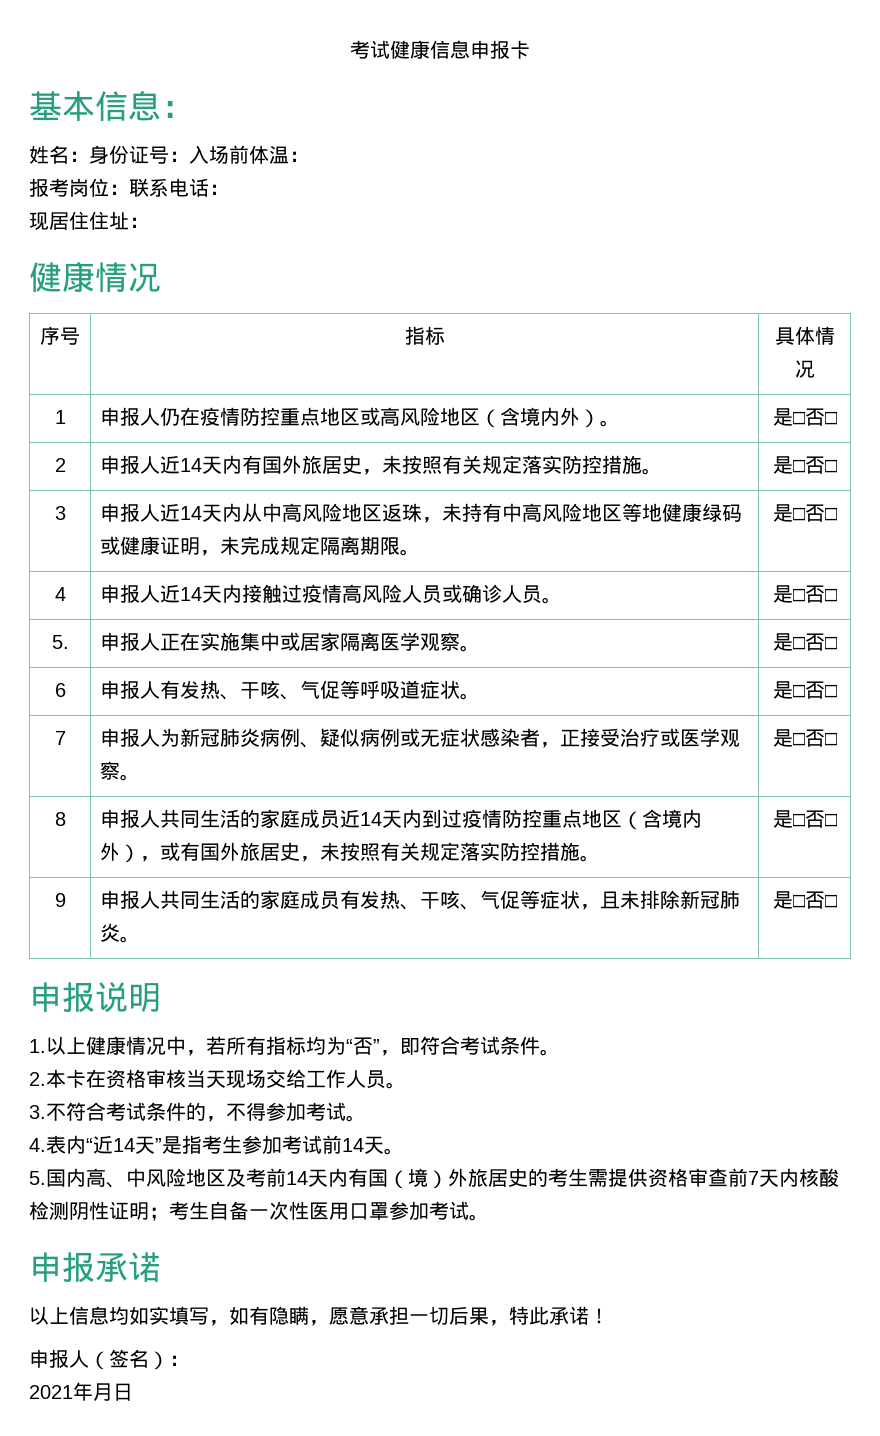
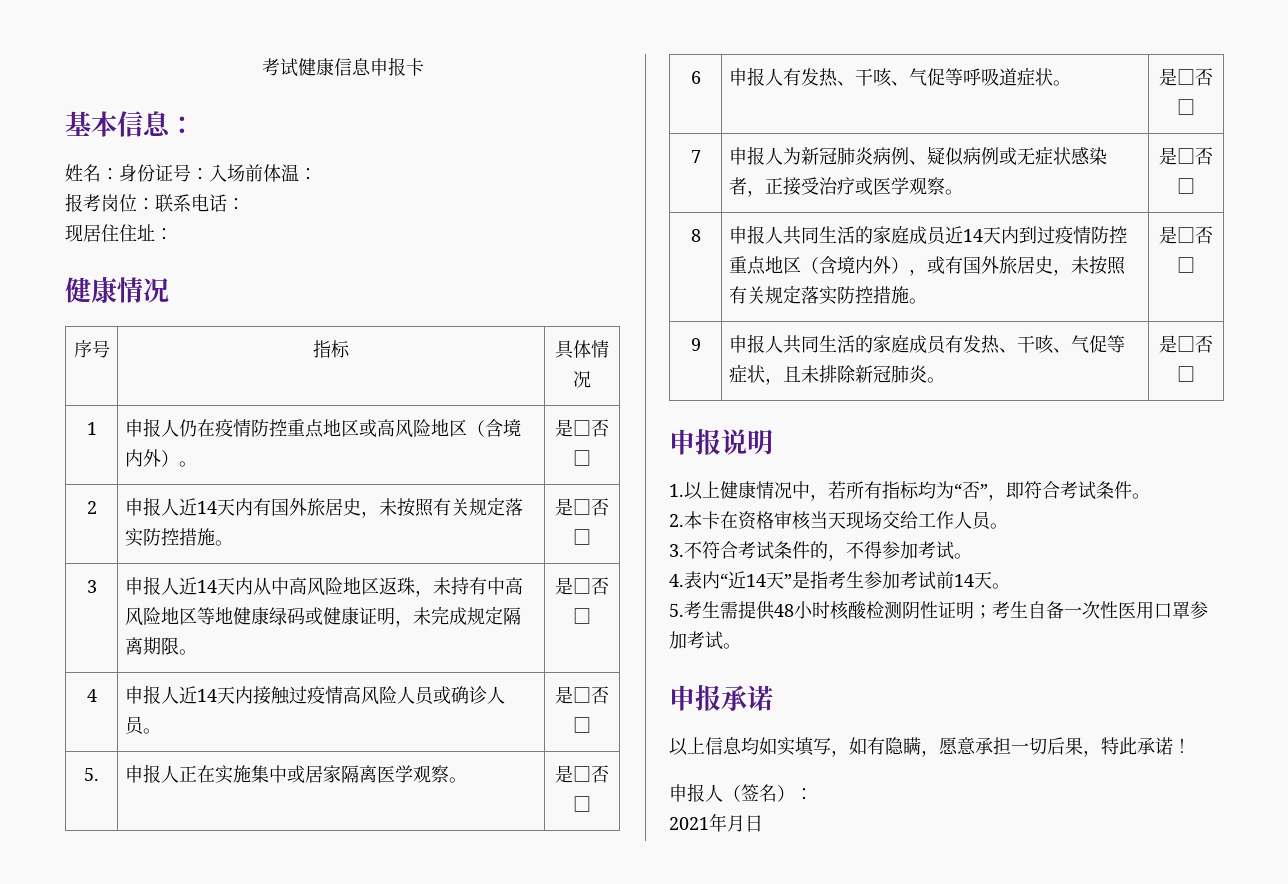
[46,1168,799,1189] 国内高、中风险地区及考前14天内有国（境）外旅居史的考生需提供资格审查前7天内 -> [684,601,830,620] 考生需提供48小时

